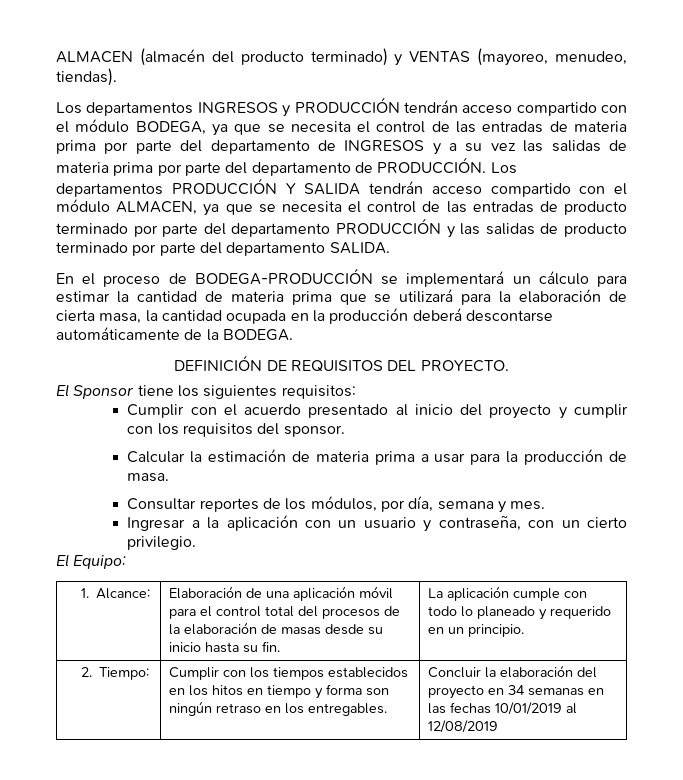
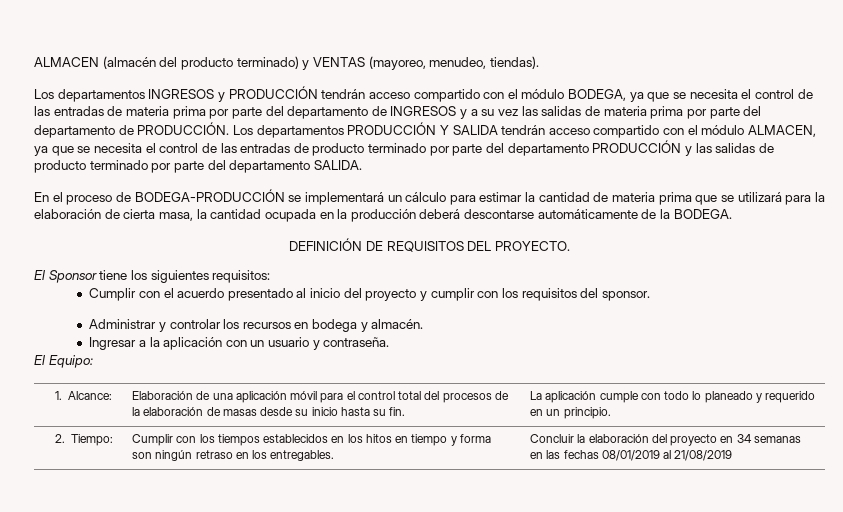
[127,449,627,465] [127,473,170,482] [127,496,546,513] Calcular la estimación de materia prima a usar para la producción de masa. // Consultar reportes de los módulos, por día, semana y mes. -> [89,319,424,332] Administrar y controlar los recursos en bodega y almacén.
[438,515,627,531] [127,536,197,550] contraseña, con un cierto privilegio. -> [323,337,390,347] contraseña.
[495,702,578,715] [428,720,499,733] 10/01/2019 al 12/08/2019 -> [601,450,733,461] 08/01/2019 al 21/08/2019

